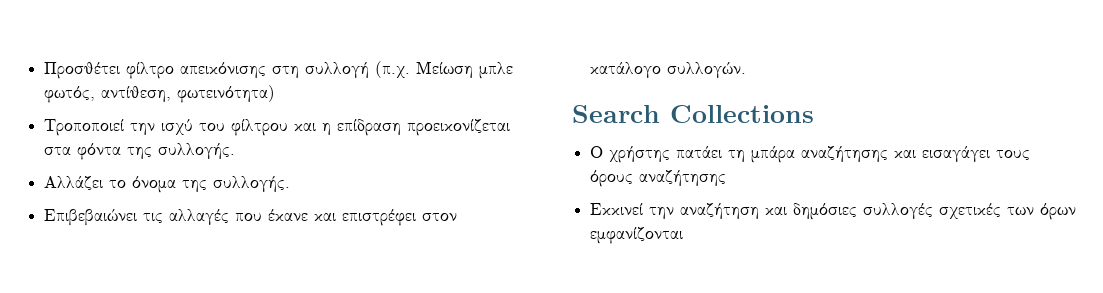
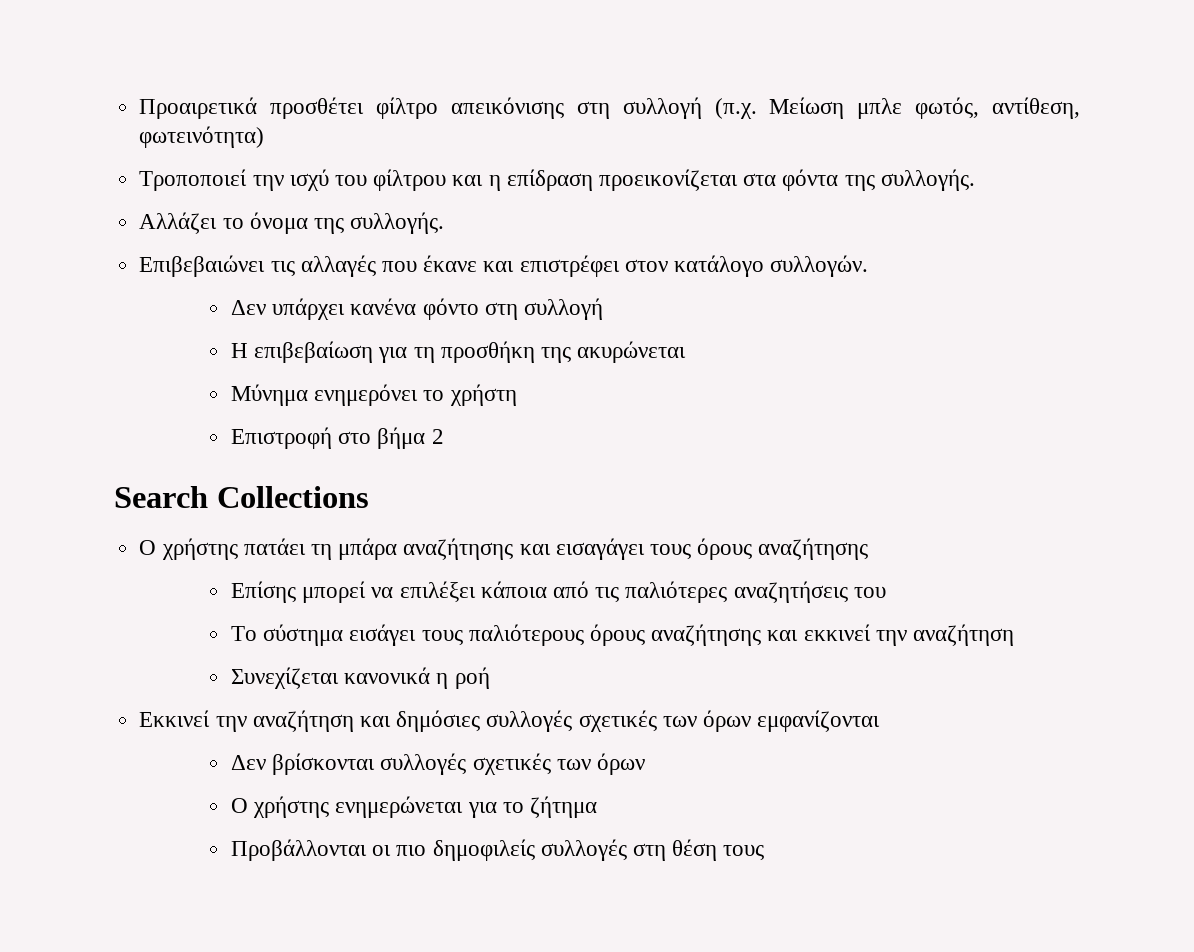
[44,62,121,79] Προσθέτει -> [139,97,365,119] Προαιρετικά προσθέτει
(747, 70) none -> [230,298,603,320] [230,341,687,363] [230,384,517,406] [230,427,444,449] // Δεν υπάρχει κανένα φόντο στη συλλογή // Η επιβεβαίωση για τη προσθήκη της ακυρώνεται // Μύνημα ενημερόνει το χρήστη // Επιστροφή στο βήμα 2
(727, 178) none -> [230,581,886,603] [230,624,1014,646] [230,667,490,689] // Επίσης μπορεί να επιλέξει κάποια από τις παλιότερες αναζητήσεις του // Το σύστημα εισάγει τους παλιότερους όρους αναζήτησης και εκκινεί την αναζήτηση // Συνεχίζεται κανονικά η ροή
(684, 235) none -> [230,753,645,775] [230,796,597,818] [230,839,765,861] // Δεν βρίσκονται συλλογές σχετικές των όρων // Ο χρήστης ενημερώνεται για το ζήτημα // Προβάλλονται οι πιο δημοφιλείς συλλογές στη θέση τους

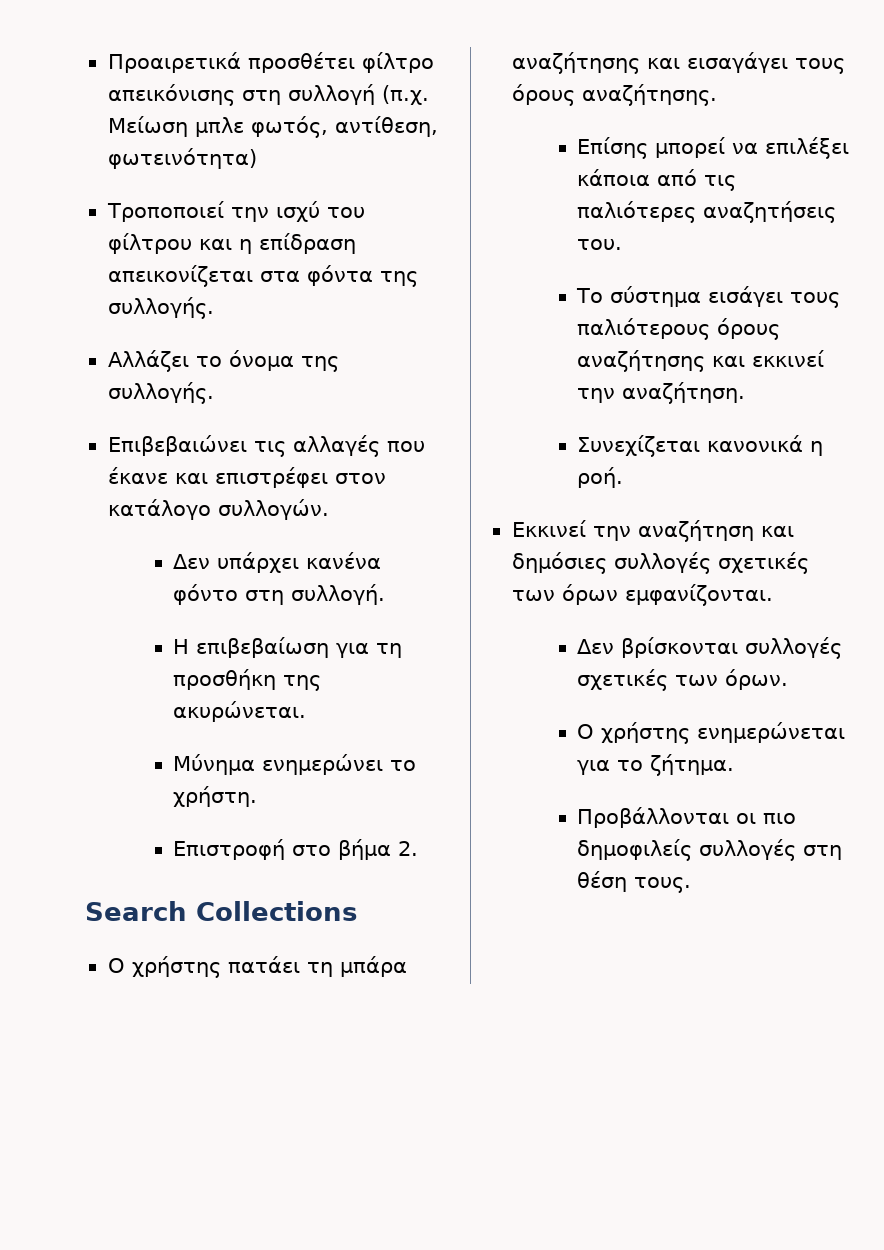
[598,169,738,191] προεικονίζεται -> [107,265,253,287] απεικονίζεται
[523,298,603,320] συλλογή -> [291,584,386,605] συλλογή.
[577,341,687,363] ακυρώνεται -> [173,701,307,722] ακυρώνεται.
[314,384,517,406] ενημερόνει το χρήστη -> [262,754,417,775] [173,786,258,807] ενημερώνει το χρήστη.
[431,429,444,444] 2 -> [398,841,419,856] 2.
[758,538,869,560] αναζήτησης -> [581,84,717,106] αναζήτησης.
[853,586,886,598] του -> [577,239,623,251] του.
[912,624,1014,646] αναζήτηση -> [622,382,746,404] αναζήτηση.
[454,667,490,689] ροή -> [577,467,624,488] ροή.
[757,710,881,732] εμφανίζονται -> [624,584,773,606] εμφανίζονται.
[596,753,645,775] όρων -> [725,669,789,690] όρων.
[529,796,597,818] ζήτημα -> [650,754,735,776] ζήτημα.
[723,844,765,861] τους -> [634,877,692,893] τους.

